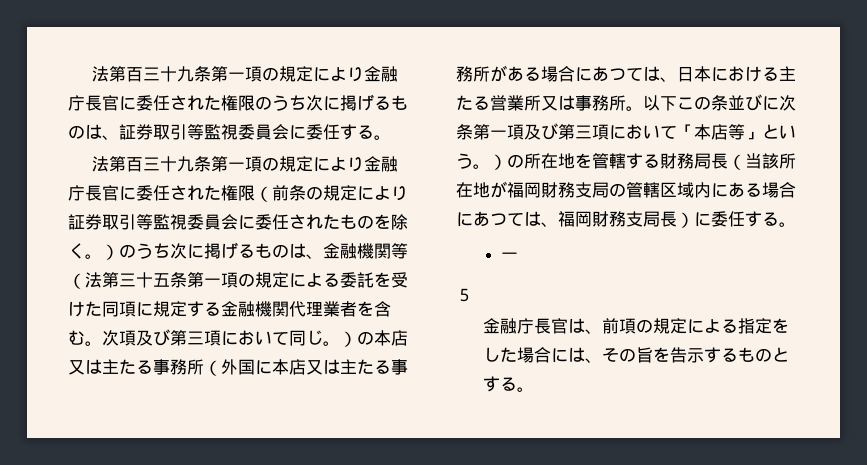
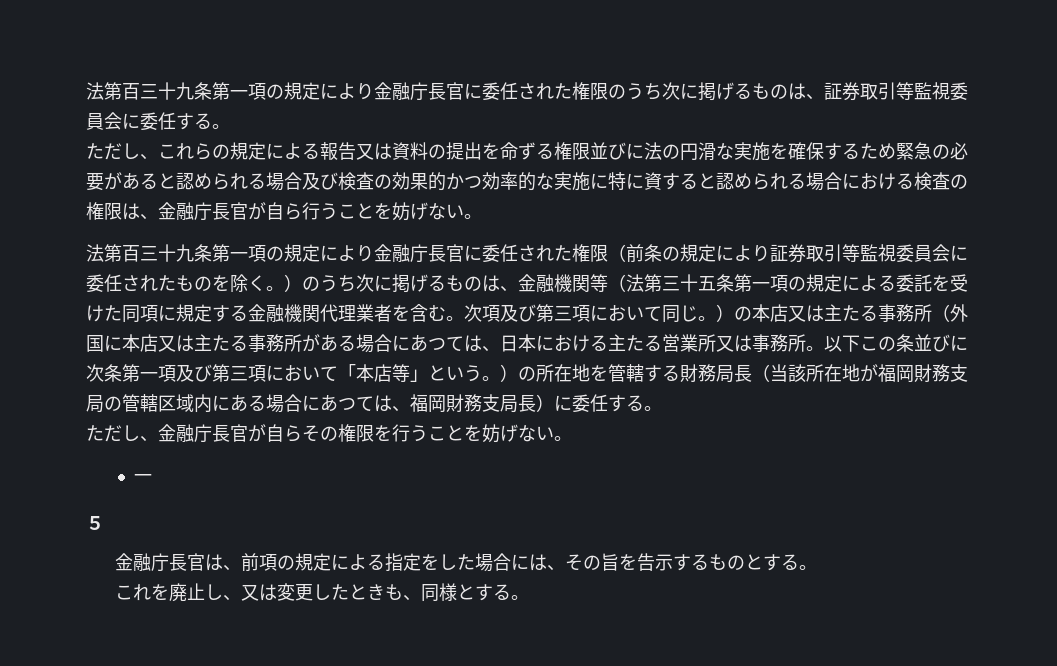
(391, 137) none -> [86,142,968,161] [86,172,968,191] [86,202,482,221] // ただし、これらの規定による報告又は資料の提出を命ずる権限並びに法の円滑な実施を確保するため緊急の必要があると認められる場合及び検査の効果的かつ効率的な実施に特に資すると認められる場合における検査の権限は、金融庁長官が自ら行うことを妨げない。
(796, 224) none -> [86,424,572,443] // ただし、金融庁長官が自らその権限を行うことを妨げない。
(534, 389) none -> [114,583,529,602] // これを廃止し、又は変更したときも、同様とする。

